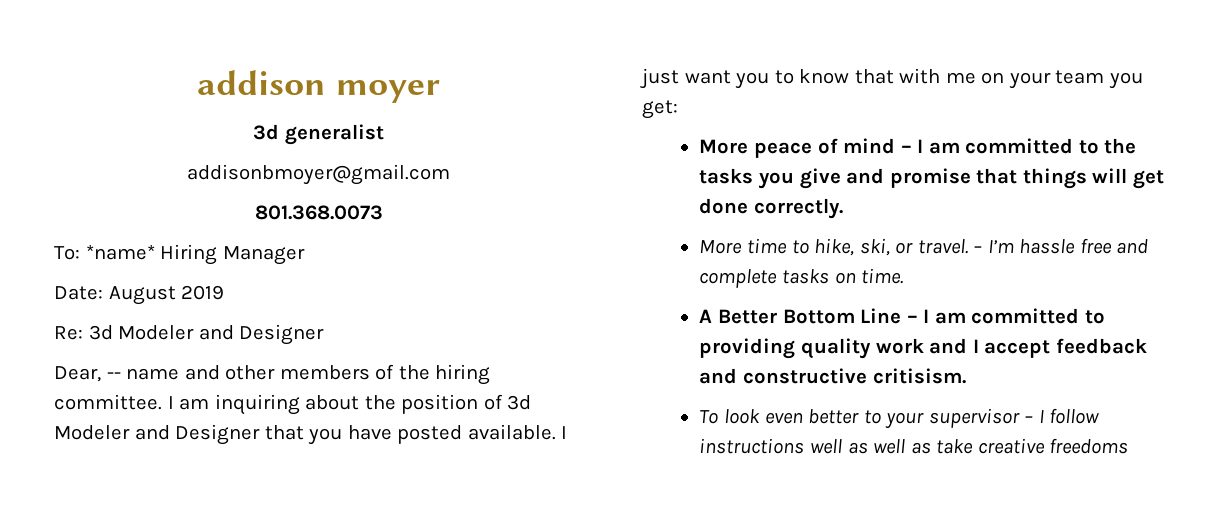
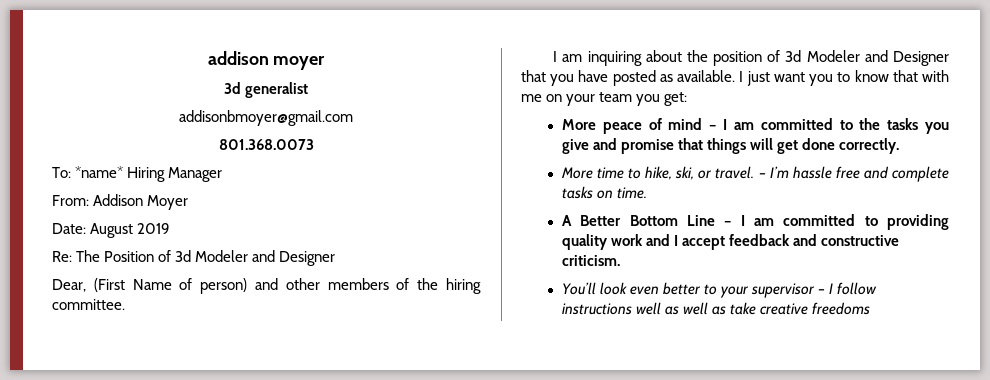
(305, 255) none -> [52,194,189,210] // From: Addison Moyer
(83, 333) none -> [76,250,172,262] The Position of
[106,368,180,380] -- name -> [93,278,248,294] (First Name of person)
(162, 402) none -> (125, 304) //
(463, 434) none -> [659,74,673,82] as
[872,368,966,384] [699,410,719,424] critisism. // To -> [561,255,620,266] [561,282,596,295] criticism. // You’ll

